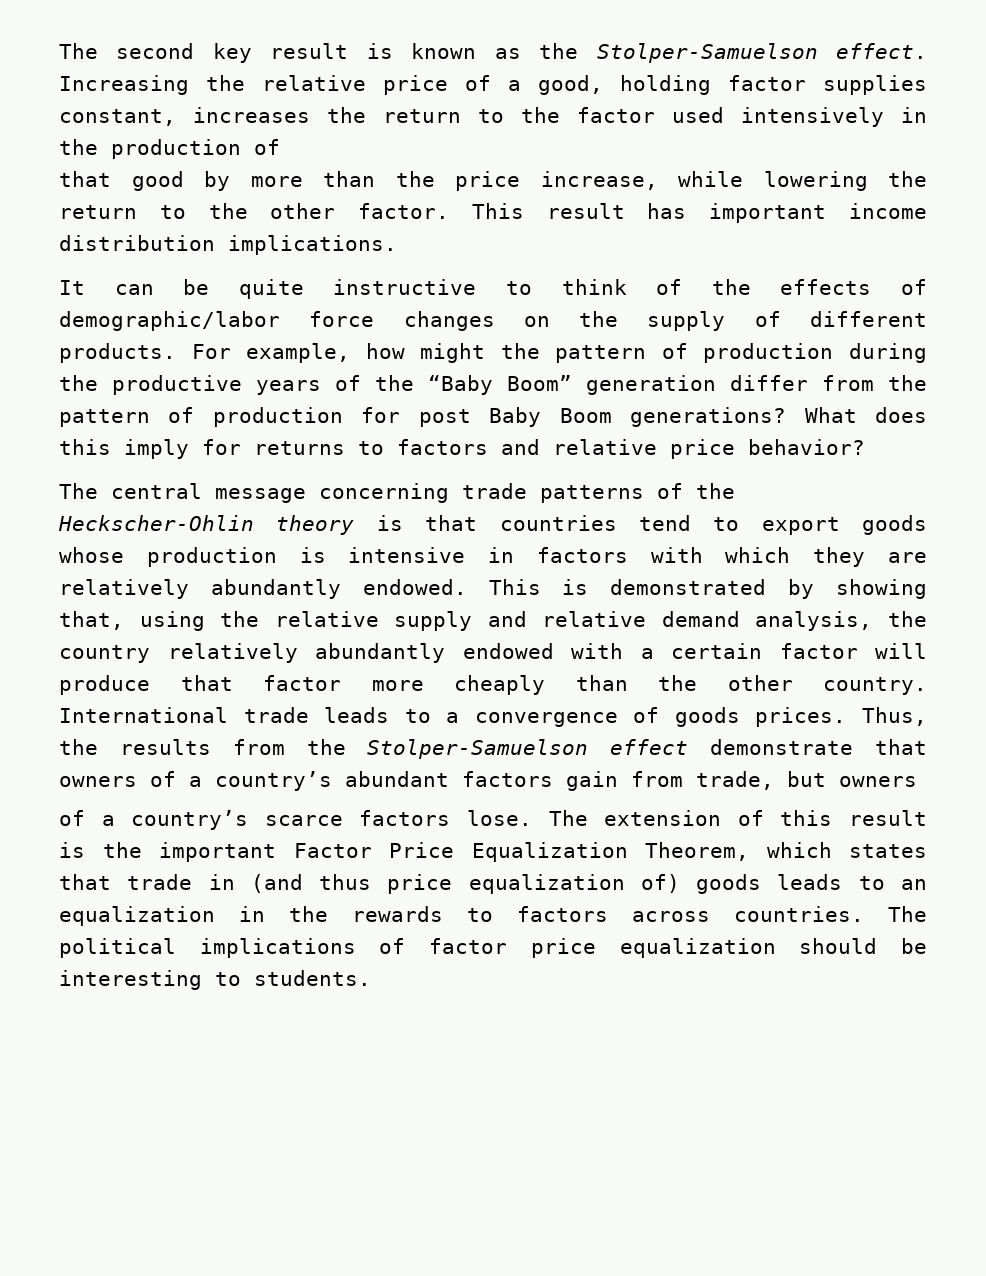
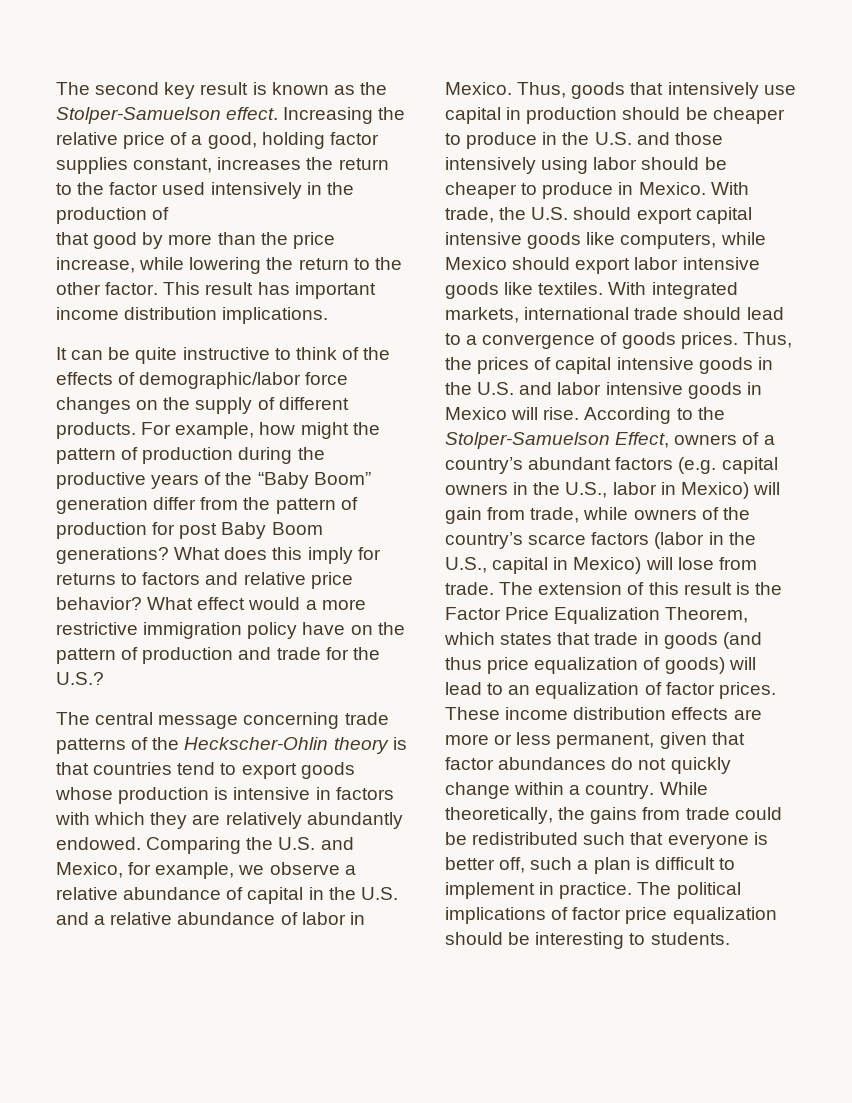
(865, 447) none -> [147,597,366,610] [56,622,405,639] [56,647,380,664] [56,672,104,685] What effect would a more restrictive immigration policy have on the pattern of production and trade for the U.S.?
[488,579,927,599] [59,611,927,631] [59,643,927,663] [59,675,927,695] [59,707,390,723] This is demonstrated by showing that, using the relative supply and relative demand analysis, the country relatively abundantly endowed with a certain factor will produce that factor more cheaply than the other country. International trade leads -> [146,837,354,854] [56,862,356,879] [56,887,398,904] [56,912,365,925] [445,82,796,99] [445,107,785,124] [445,132,723,149] [445,157,727,174] [445,182,749,199] [445,207,752,224] [445,232,766,249] [445,257,760,274] [445,282,738,299] [445,307,784,323] Comparing the U.S. and Mexico, for example, we observe a relative abundance of capital in the U.S. and a relative abundance of labor in Mexico. Thus, goods that intensively use capital in production should be cheaper to produce in the U.S. and those intensively using labor should be cheaper to produce in Mexico. With trade, the U.S. should export capital intensive goods like computers, while Mexico should export labor intensive goods like textiles. With integrated markets, international trade should lead
[119,739,927,759] results from the Stolper-Samuelson effect demonstrate that -> [477,357,773,374] [445,382,762,399] [445,407,725,424] [445,432,670,449] prices of capital intensive goods in the U.S. and labor intensive goods in Mexico will rise. According to the Stolper-Samuelson Effect,
(553, 779) none -> [678,457,778,474] [445,482,780,499] (e.g. capital owners in the U.S., labor in Mexico) will
[787,771,917,787] [59,810,115,826] but owners // of a -> [583,507,750,520] while owners of the
[467,810,532,826] lose. -> [654,532,756,549] [445,557,757,574] [445,582,494,595] (labor in the U.S., capital in Mexico) will lose from trade.
[159,842,276,862] important -> (782, 588) none
(235, 882) none -> [663,632,718,649] goods
[640,874,927,894] [59,906,864,926] of) goods leads to an equalization in the rewards to factors across countries. -> [643,657,756,674] [445,682,776,699] [445,707,762,720] [445,732,745,749] [445,757,731,774] [445,782,708,799] [445,807,782,824] [445,832,768,849] [445,857,735,874] [445,882,633,899] of goods) will lead to an equalization of factor prices. These income distribution effects are more or less permanent, given that factor abundances do not quickly change within a country. While theoretically, the gains from trade could be redistributed such that everyone is better off, such a plan is difficult to implement in practice.

